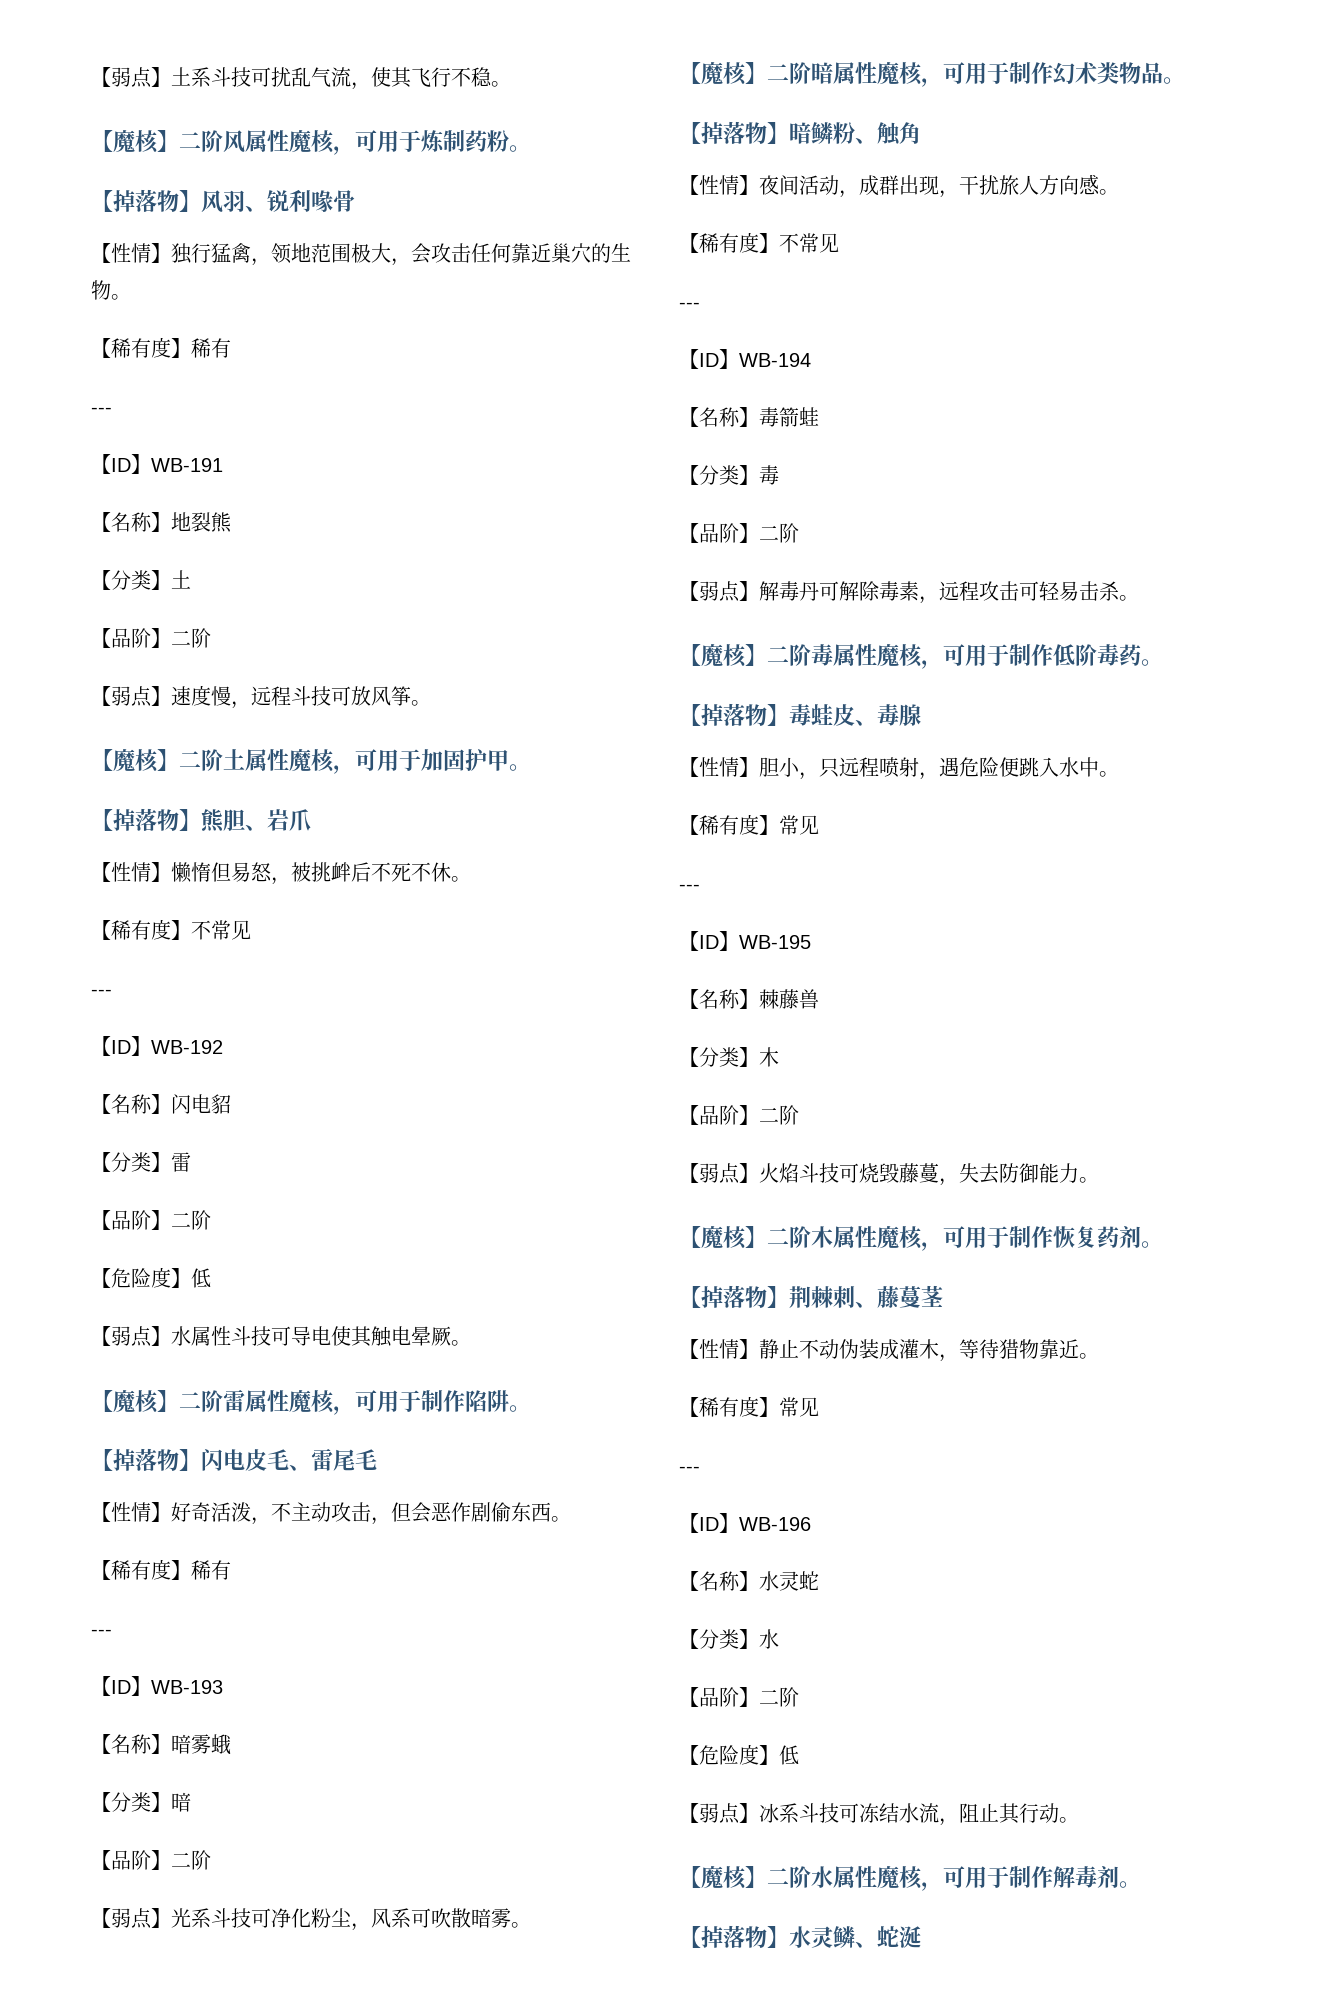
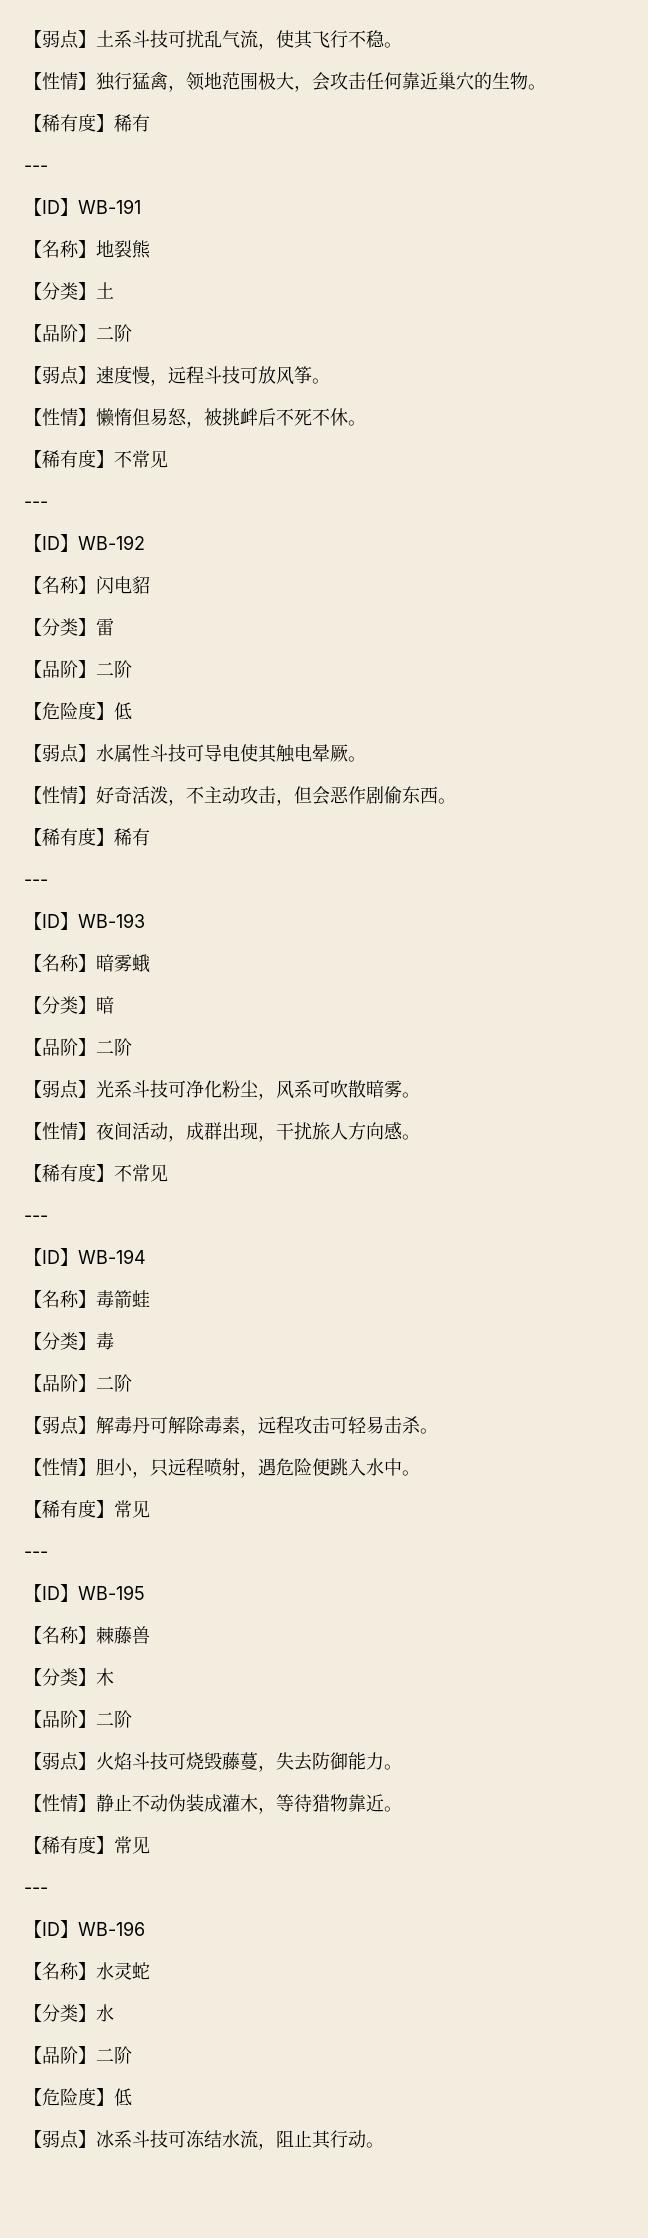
[91,130,531,155] [91,189,355,213] // 【魔核】二阶风属性魔核，可用于炼制药粉。 // 【掉落物】风羽、锐利喙骨 -> (402, 45) none
[91,749,531,774] [91,808,311,833] // 【魔核】二阶土属性魔核，可用于加固护甲。 // 【掉落物】熊胆、岩爪 -> (330, 381) none
[91,1389,531,1415] [91,1448,377,1471] // 【魔核】二阶雷属性魔核，可用于制作陷阱。 // 【掉落物】闪电皮毛、雷尾毛 -> (366, 759) none
[679,62,1185,87] [679,121,921,146] // 【魔核】二阶暗属性魔核，可用于制作幻术类物品。 // 【掉落物】暗鳞粉、触角 -> (420, 1095) none
[679,644,1163,669] [679,703,921,726] // 【魔核】二阶毒属性魔核，可用于制作低阶毒药。 // 【掉落物】毒蛙皮、毒腺 -> (438, 1431) none
[679,1226,1163,1251] [679,1285,943,1308] // 【魔核】二阶木属性魔核，可用于制作恢复药剂。 // 【掉落物】荆棘刺、藤蔓茎 -> (402, 1767) none
[679,1866,1141,1891] [679,1925,921,1948] // 【魔核】二阶水属性魔核，可用于制作解毒剂。 // 【掉落物】水灵鳞、蛇涎 -> (384, 2145) none

